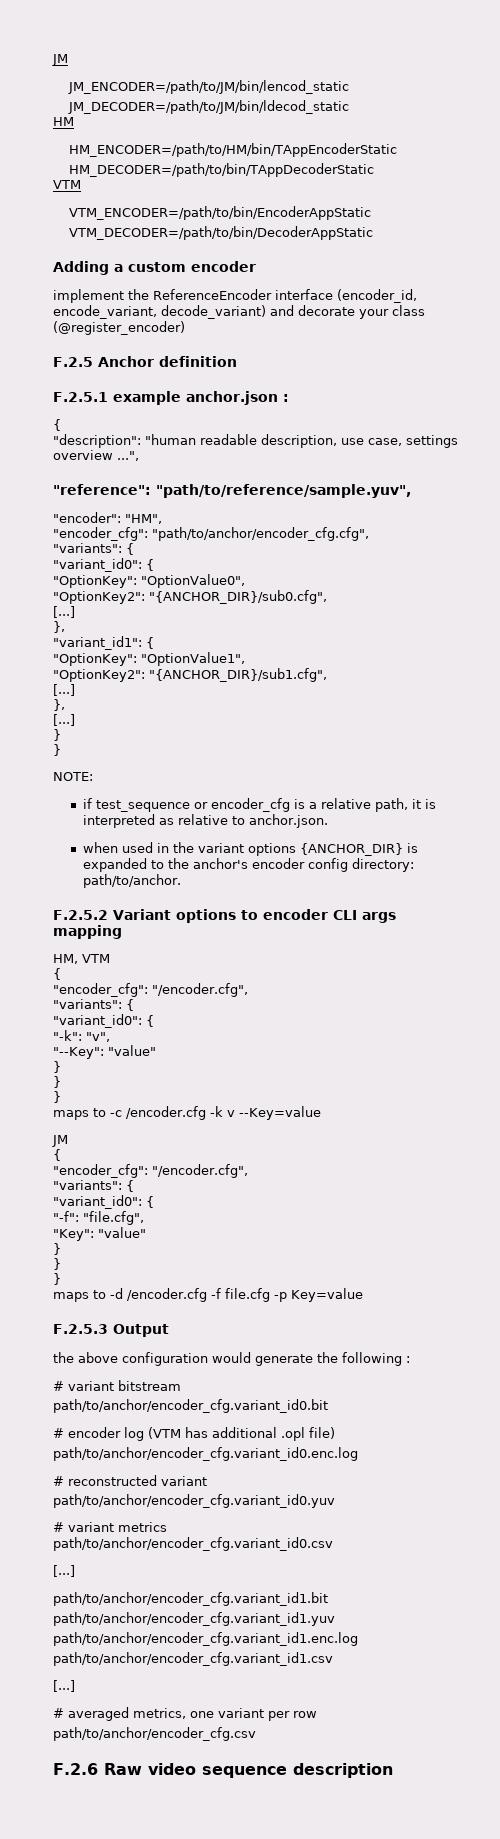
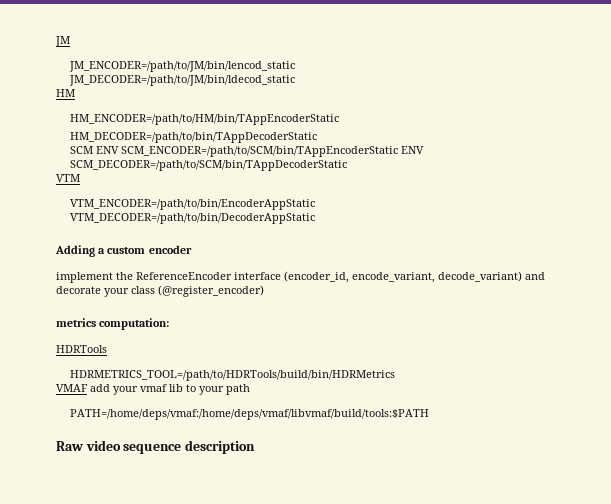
(374, 170) none -> [69,146,424,157] [69,160,347,171] // SCM ENV SCM_ENCODER=/path/to/SCM/bin/TAppEncoderStatic ENV SCM_DECODER=/path/to/SCM/bin/TAppDecoderStatic
[53,356,237,367] [53,391,289,405] [53,419,61,431] [53,434,458,448] [53,450,139,461] [53,484,411,498] [53,512,162,524] [53,527,369,541] [53,543,134,555] [53,558,154,572] [53,574,245,588] [53,590,327,604] [53,606,75,618] [53,621,65,633] [53,636,154,650] [53,652,245,666] [53,668,327,682] [53,684,75,696] [53,699,65,711] [53,714,75,726] [53,729,61,741] [53,744,61,756] [53,772,93,781] [82,798,436,812] [82,814,328,828] [82,842,418,856] [82,858,414,872] [82,874,181,888] [53,909,396,923] [53,925,122,939] [53,954,110,964] [53,968,61,980] [53,983,248,997] [53,999,134,1011] [53,1014,154,1028] [53,1030,110,1042] [53,1045,156,1059] [53,1061,61,1073] [53,1076,61,1088] [53,1091,61,1103] [53,1106,321,1120] [52,1135,68,1147] [53,1149,61,1161] [53,1164,248,1178] [53,1180,134,1192] [53,1195,154,1209] [53,1211,144,1225] [53,1227,146,1241] [53,1243,61,1255] [53,1258,61,1270] [53,1273,61,1285] [53,1288,363,1302] [53,1324,169,1337] [53,1352,410,1366] [53,1380,181,1391] [53,1399,328,1413] [53,1427,335,1441] [53,1447,358,1461] [53,1475,207,1486] [53,1494,335,1508] [53,1522,167,1532] [53,1537,333,1551] [53,1565,75,1577] [53,1592,328,1606] [53,1612,335,1626] [53,1632,358,1646] [53,1652,333,1666] [53,1680,75,1692] [53,1707,317,1721] [53,1727,256,1741] [53,1763,98,1775] F.2.5 Anchor definition // F.2.5.1 example anchor.json : // { // "description": "human readable description, use case, settings overview ...", // "reference": "path/to/reference/sample.yuv", // "encoder": "HM", // "encoder_cfg": "path/to/anchor/encoder_cfg.cfg", // "variants": { // "variant_id0": { // "OptionKey": "OptionValue0", // "OptionKey2": "{ANCHOR_DIR}/sub0.cfg", // [...] // }, // "variant_id1": { // "OptionKey": "OptionValue1", // "OptionKey2": "{ANCHOR_DIR}/sub1.cfg", // [...] // }, // [...] // } // } // NOTE: // if test_sequence or encoder_cfg is a relative path, it is interpreted as relative to anchor.json. // when used in the variant options {ANCHOR_DIR} is expanded to the anchor's encoder config directory: path/to/anchor. // F.2.5.2 Variant options to encoder CLI args mapping // HM, VTM // { // "encoder_cfg": "/encoder.cfg", // "variants": { // "variant_id0": { // "-k": "v", // "--Key": "value" // } // } // } // maps to -c /encoder.cfg -k v --Key=value // JM // { // "encoder_cfg": "/encoder.cfg", // "variants": { // "variant_id0": { // "-f": "file.cfg", // "Key": "value" // } // } // } // maps to -d /encoder.cfg -f file.cfg -p Key=value // F.2.5.3 Output // the above configuration would generate the following : // # variant bitstream // path/to/anchor/encoder_cfg.variant_id0.bit // # encoder log (VTM has additional .opl file) // path/to/anchor/encoder_cfg.variant_id0.enc.log // # reconstructed variant // path/to/anchor/encoder_cfg.variant_id0.yuv // # variant metrics // path/to/anchor/encoder_cfg.variant_id0.csv // [...] // path/to/anchor/encoder_cfg.variant_id1.bit // path/to/anchor/encoder_cfg.variant_id1.yuv // path/to/anchor/encoder_cfg.variant_id1.enc.log // path/to/anchor/encoder_cfg.variant_id1.csv // [...] // # averaged metrics, one variant per row // path/to/anchor/encoder_cfg.csv // F.2.6 -> [56,318,170,330] [56,345,107,353] [69,370,395,381] [56,384,250,395] [69,409,429,420] metrics computation: // HDRTools // HDRMETRICS_TOOL=/path/to/HDRTools/build/bin/HDRMetrics // VMAF add your vmaf lib to your path // PATH=/home/deps/vmaf:/home/deps/vmaf/libvmaf/build/tools:$PATH //

